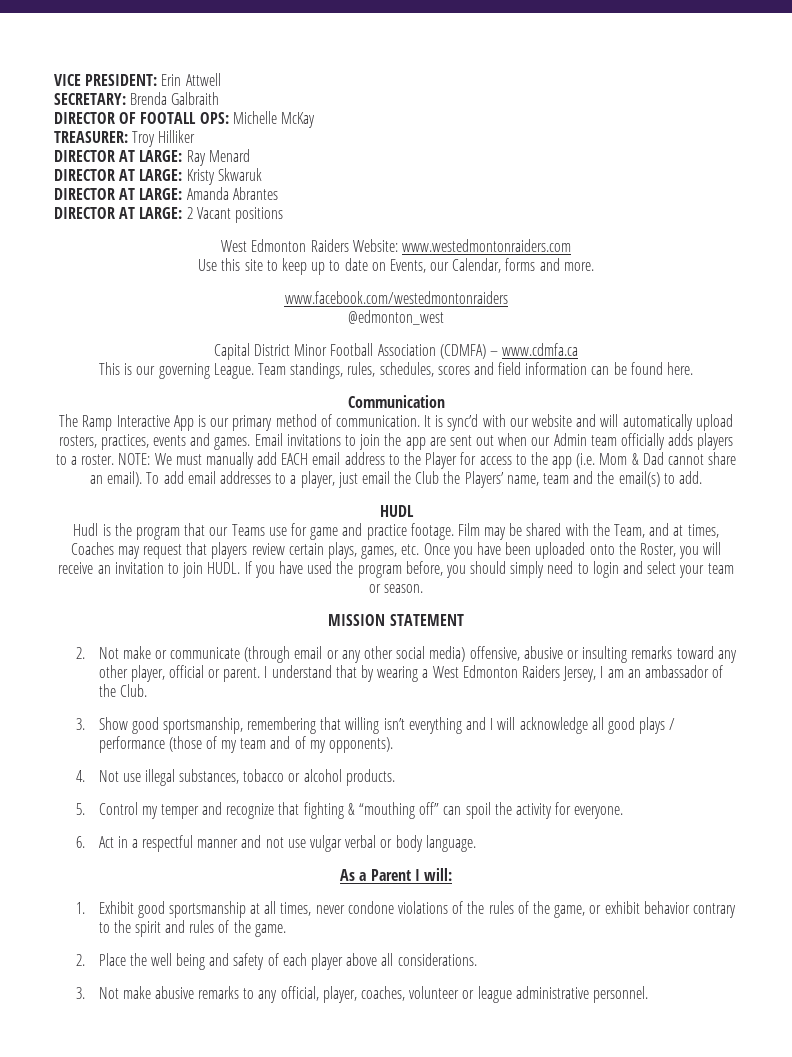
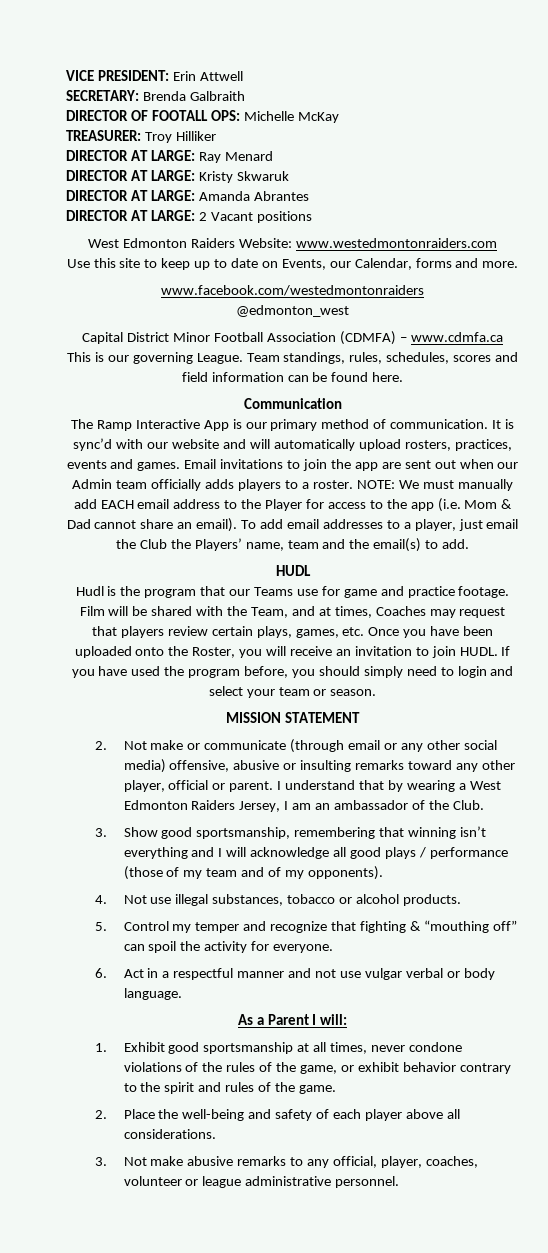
[484,527,507,540] may -> [108,606,129,616] will
[345,717,380,734] willing -> [408,827,457,839] winning
[150,953,206,970] well being -> [182,1109,245,1121] well-being

